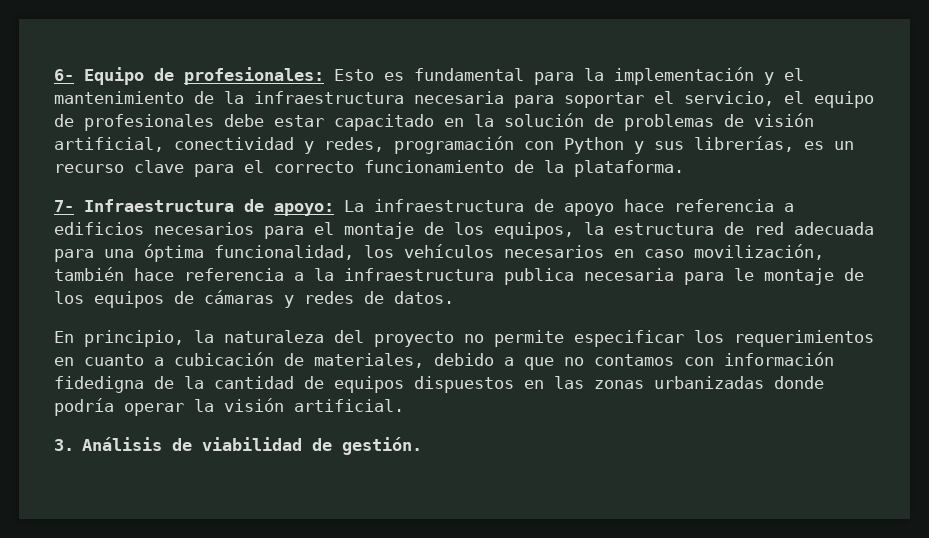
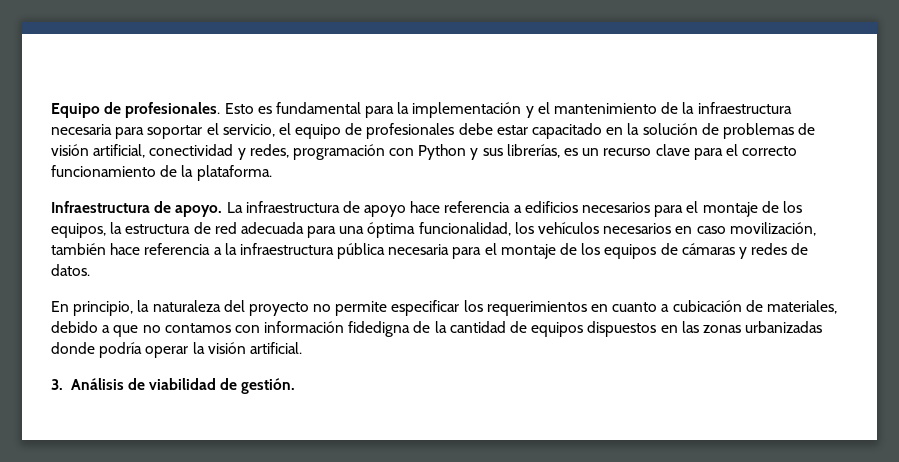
[54,69,74,81] 6- -> (51, 110) none
[184,67,324,85] profesionales: -> [125,102,221,118] profesionales.
[54,200,74,212] 7- -> (272, 173) none
[274,203,334,216] apoyo: -> [175,205,223,217] apoyo.
[504,268,754,285] publica necesaria para le -> [337,243,497,259] pública necesaria para el

